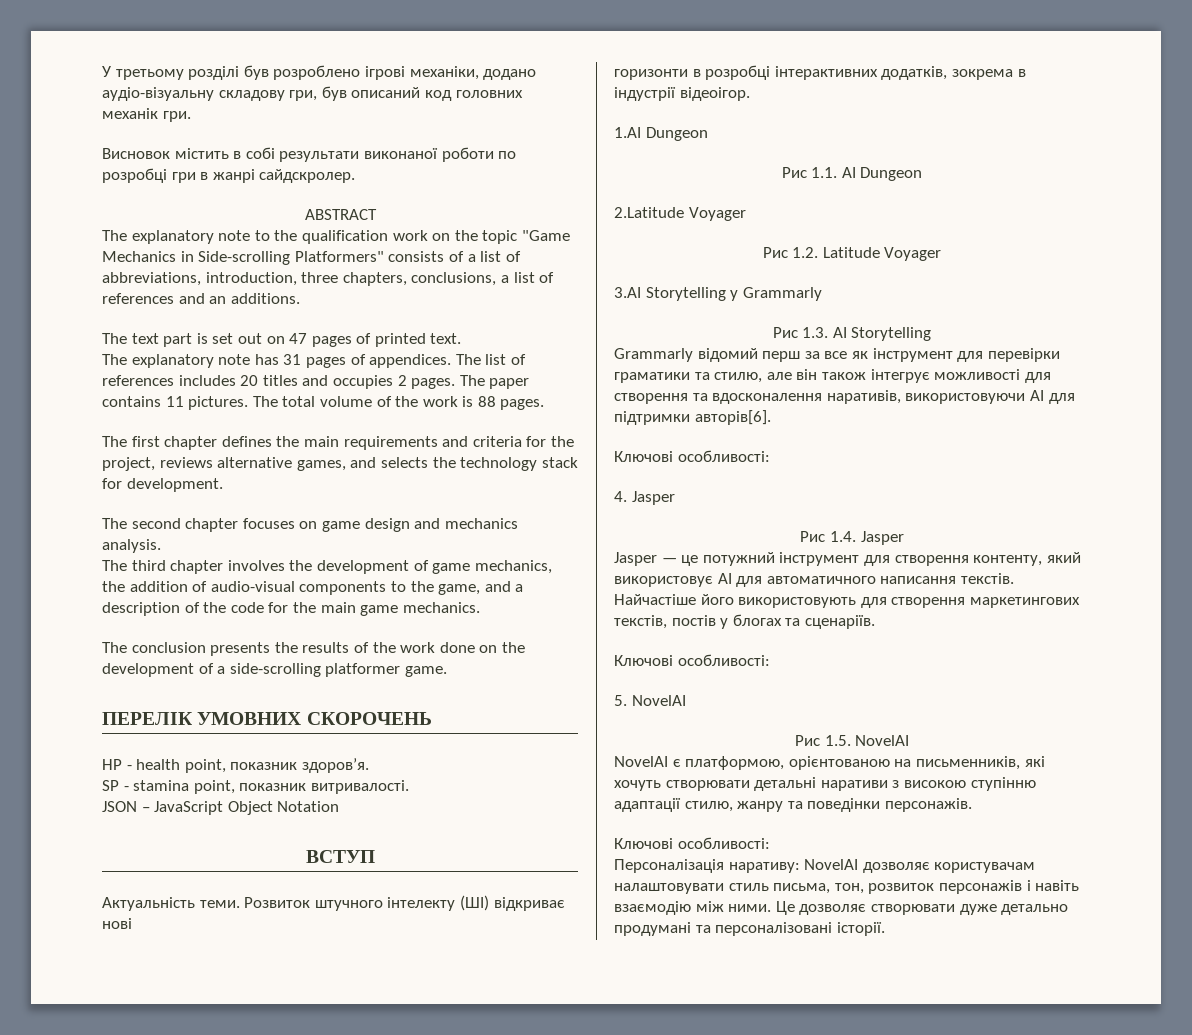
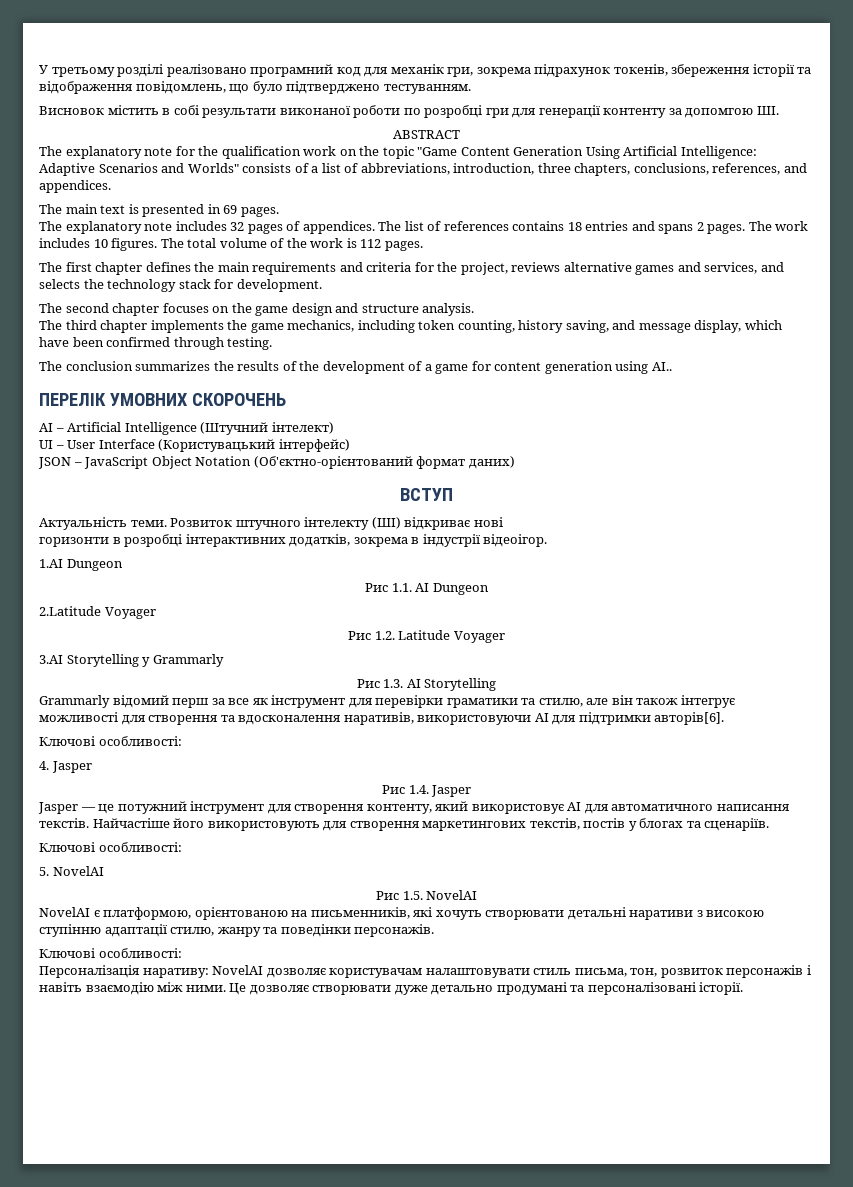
[243,65,537,80] [102,86,523,101] [102,108,191,122] був розроблено ігрові механіки, додано аудіо-візуальну складову гри, був описаний код головних механік гри. -> [166,64,812,77] [39,81,471,94] реалізовано програмний код для механік гри, зокрема підрахунок токенів, збереження історії та відображення повідомлень, що було підтверджено тестуванням.
[200,169,356,183] в жанрі сайдскролер. -> [512,105,779,118] для генерації контенту за допомгою ШІ.
[254,230,270,241] to -> [175,146,195,156] for
[102,251,384,265] Mechanics in Side-scrolling Platformers" -> [460,146,757,159] [39,163,239,176] Content Generation Using Artificial Intelligence: Adaptive Scenarios and Worlds"
[500,272,555,283] [102,293,300,304] [102,333,462,347] [102,354,302,368] a list of references and an additions. // The text part is set out on 47 pages of printed text. // The explanatory note has 31 -> [712,163,807,175] [39,180,111,193] [39,204,279,217] [39,221,245,234] references, and appendices. // The main text is presented in 69 pages. // The explanatory note includes 32
[178,375,530,389] [102,396,249,410] includes 20 titles and occupies 2 pages. The paper contains 11 pictures. -> [512,221,809,234] [39,238,158,251] contains 18 entries and spans 2 pages. The work includes 10 figures.
[477,396,496,407] 88 -> [360,239,382,248] 112
[296,460,346,471] games, -> [635,262,758,275] games and services,
(318, 525) none -> [231,303,252,313] the
[444,518,518,529] mechanics -> [361,304,419,313] structure
[227,560,552,574] [102,581,524,595] [102,602,480,616] involves the development of game mechanics, the addition of audio-visual components to the game, and a description of the code for the main game mechanics. -> [150,320,782,333] [39,337,273,350] implements the game mechanics, including token counting, history saving, and message display, which have been confirmed through testing.
[210,642,271,656] presents -> [135,361,211,371] summarizes
[400,642,525,653] [102,663,447,677] [102,712,432,725] [102,758,369,773] [102,780,409,794] work done on the development of a side-scrolling platformer game. // ПЕРЕЛІК УМОВНИХ СКОРОЧЕНЬ // HP - health point, показник здоров’я. // SP - stamina point, показник витривалості. -> [322,361,672,374] [39,393,286,406] [39,422,334,435] [39,439,350,452] development of a game for content generation using AI.. // ПЕРЕЛІК УМОВНИХ СКОРОЧЕНЬ // AI – Artificial Intelligence (Штучний інтелект) // UI – User Interface (Користувацький інтерфейс)
(340, 806) none -> [253,456,515,469] (Об'єктно-орієнтований формат даних)

